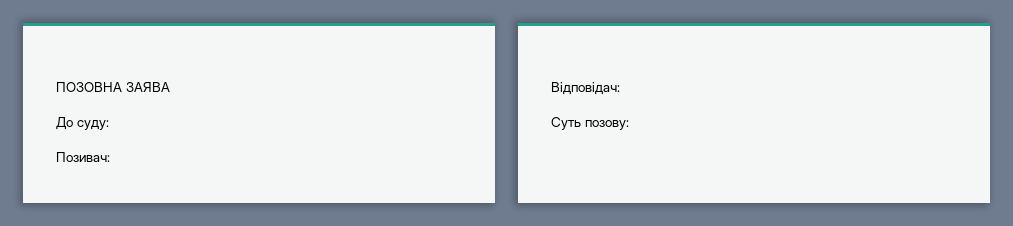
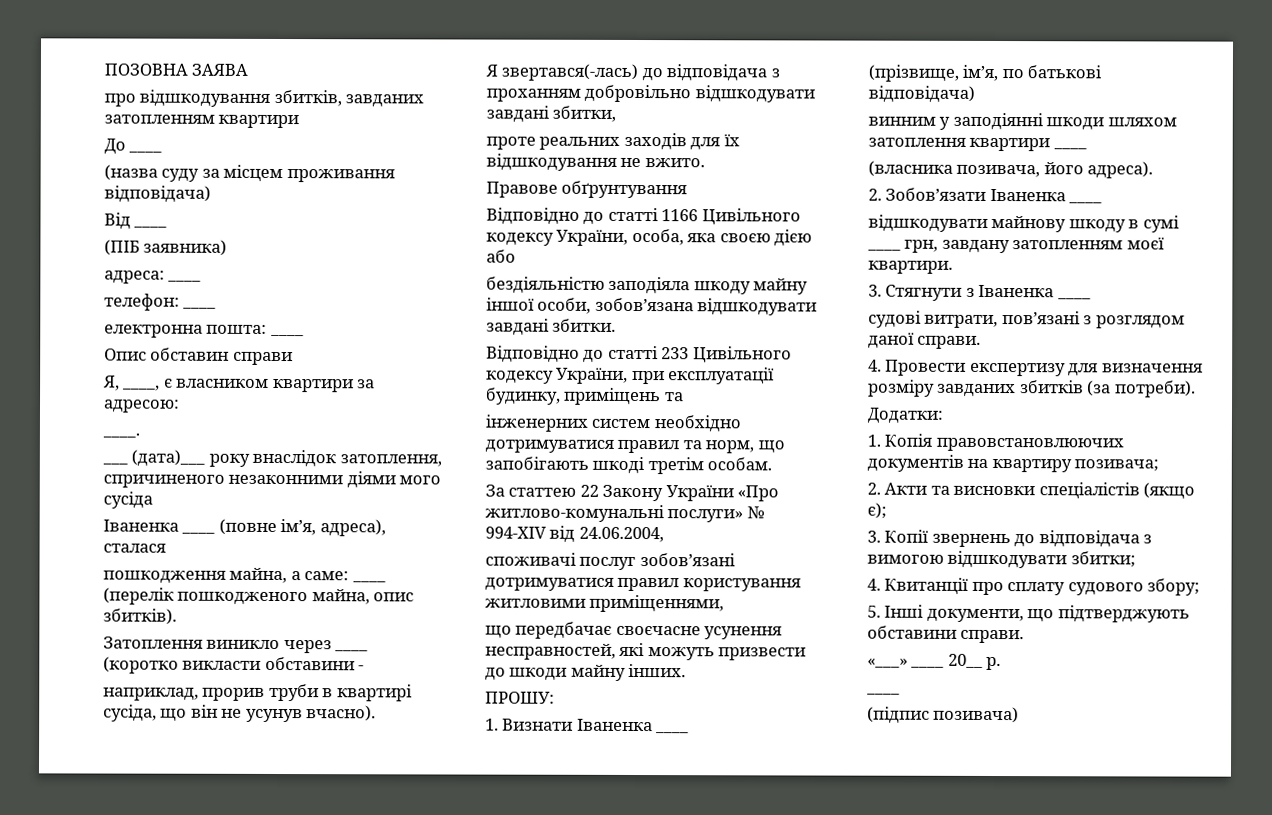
[56,117,109,130] [56,152,110,162] [551,82,620,95] [551,117,629,130] До суду: // Позивач: // Відповідач: // Суть позову: -> [104,89,425,108] [104,114,300,129] [104,138,163,155] [104,164,395,183] [104,185,211,203] [104,212,168,230] [104,239,228,256] [104,270,202,284] [104,293,217,311] [104,324,304,338] [104,347,293,366] [103,375,376,393] [103,399,180,413] [102,432,140,438] [102,449,442,468] [103,471,442,489] [103,491,153,509] [103,518,386,537] [103,543,166,553] [103,567,386,584] [103,587,415,606] [103,608,177,625] [103,636,369,654] [103,656,365,674] [103,683,413,702] [103,704,377,723] [485,63,780,82] [486,84,815,103] [486,105,617,123] [486,132,740,151] [486,153,705,171] [486,180,688,199] [486,207,801,226] [486,228,813,247] [486,249,516,263] [486,276,809,295] [486,297,818,316] [486,318,617,336] [486,345,792,364] [486,367,776,385] [486,387,684,406] [485,414,741,433] [485,439,785,454] [485,456,773,475] [485,484,780,502] [485,504,765,523] [485,525,664,543] [485,552,736,571] [485,577,801,592] [485,594,725,613] [485,621,783,640] [485,642,807,661] [485,663,687,681] [485,691,555,704] [485,718,690,734] [868,64,1103,82] [868,85,975,103] [868,112,1177,131] [868,137,1087,152] [868,160,1154,179] [868,187,1103,204] [868,214,1180,233] [867,237,1165,254] [868,260,953,274] [868,284,1091,301] [868,310,1185,329] [868,332,982,349] [868,359,1203,377] [868,379,1196,398] [867,407,944,424] [867,433,1124,452] [867,454,1160,473] [867,482,1196,500] [867,502,887,519] [867,529,1153,548] [867,550,1136,569] [867,577,1201,596] [867,604,1190,623] [867,625,1025,644] [867,653,1002,671] [866,692,900,695] [867,706,1020,724] про відшкодування збитків, завданих затопленням квартири // До ____ // (назва суду за місцем проживання відповідача) // Від ____ // (ПІБ заявника) // адреса: ____ // телефон: ____ // електронна пошта: ____ // Опис обставин справи // Я, ____, є власником квартири за адресою: // ____. // ___ (дата)___ року внаслідок затоплення, спричиненого незаконними діями мого сусіда // Іваненка ____ (повне ім’я, адреса), сталася // пошкодження майна, а саме: ____ (перелік пошкодженого майна, опис збитків). // Затоплення виникло через ____ (коротко викласти обставини - // наприклад, прорив труби в квартирі сусіда, що він не усунув вчасно). // Я звертався(-лась) до відповідача з проханням добровільно відшкодувати завдані збитки, // проте реальних заходів для їх відшкодування не вжито. // Правове обґрунтування // Відповідно до статті 1166 Цивільного кодексу України, особа, яка своєю дією або // бездіяльністю заподіяла шкоду майну іншої особи, зобов’язана відшкодувати завдані збитки. // Відповідно до статті 233 Цивільного кодексу України, при експлуатації будинку, приміщень та // інженерних систем необхідно дотримуватися правил та норм, що запобігають шкоді третім особам. // За статтею 22 Закону України «Про житлово-комунальні послуги» № 994-XIV від 24.06.2004, // споживачі послуг зобов’язані дотримуватися правил користування житловими приміщеннями, // що передбачає своєчасне усунення несправностей, які можуть призвести до шкоди майну інших. // ПРОШУ: // 1. Визнати Іваненка ____ // (прізвище, ім’я, по батькові відповідача) // винним у заподіянні шкоди шляхом затоплення квартири ____ // (власника позивача, його адреса). // 2. Зобов’язати Іваненка ____ // вiдшкодувати майнову шкоду в сумі ____ грн, завдану затопленням моєї квартири. // 3. Стягнути з Іваненка ____ // судові витрати, пов’язані з розглядом даної справи. // 4. Провести експертизу для визначення розміру завданих збитків (за потреби). // Додатки: // 1. Копія правовстановлюючих документів на квартиру позивача; // 2. Акти та висновки спеціалістів (якщо є); // 3. Копії звернень до відповідача з вимогою відшкодувати збитки; // 4. Квитанції про сплату судового збору; // 5. Інші документи, що підтверджують обставини справи. // «___» ____ 20__ р. // ____ // (підпис позивача)

